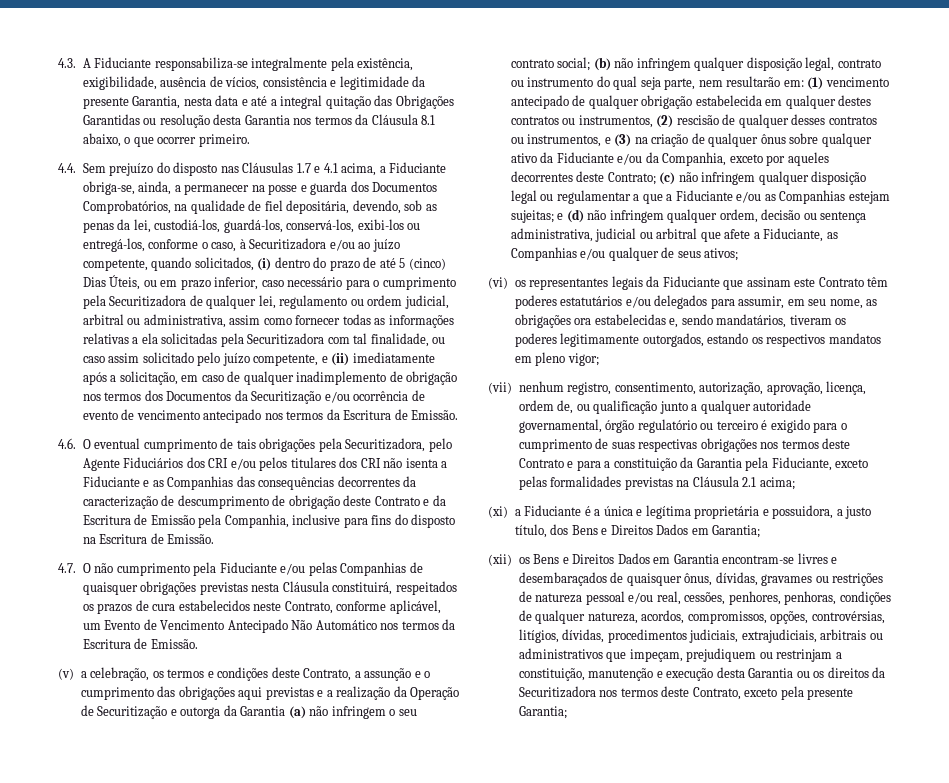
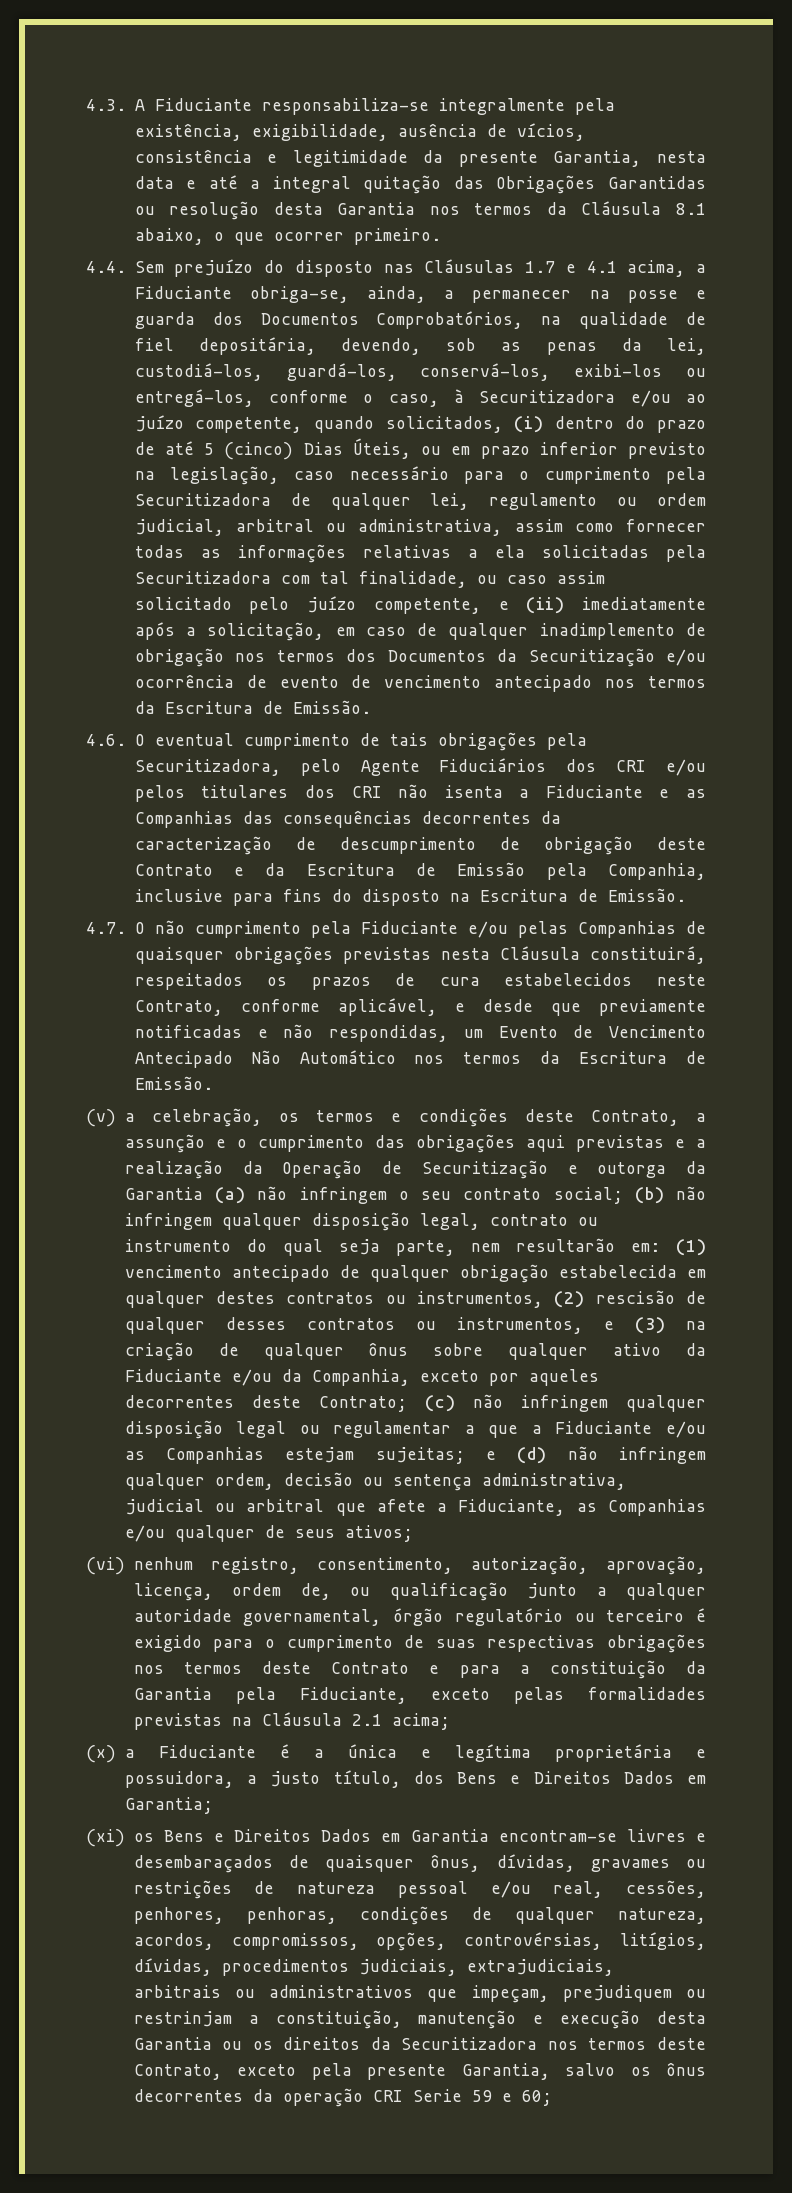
[214,277,259,290] inferior, -> [539,442,707,459] [134,466,280,485] inferior previsto na legislação,
(441, 607) none -> [454,999,706,1016] [134,1024,448,1042] e desde que previamente notificadas e não respondidas,
[514,276,889,290] [514,295,878,309] [514,314,847,328] [514,333,881,347] [514,352,599,366] [488,382,512,394] os representantes legais da Fiduciante que assinam este Contrato têm poderes estatutários e/ou delegados para assumir, em seu nome, as obrigações ora estabelecidas e, sendo mandatários, tiveram os poderes legitimamente outorgados, estando os respectivos mandatos em pleno vigor; // (vii) -> (125, 1566) none
[488,506,508,518] (xi) -> [86,1745,116,1763] (x)
[488,554,512,566] (xii) -> [86,1829,125,1847] (xi)
[518,706,567,719] Garantia; -> [461,2062,706,2080] [133,2088,552,2107] Garantia, salvo os ônus decorrentes da operação CRI Serie 59 e 60;

